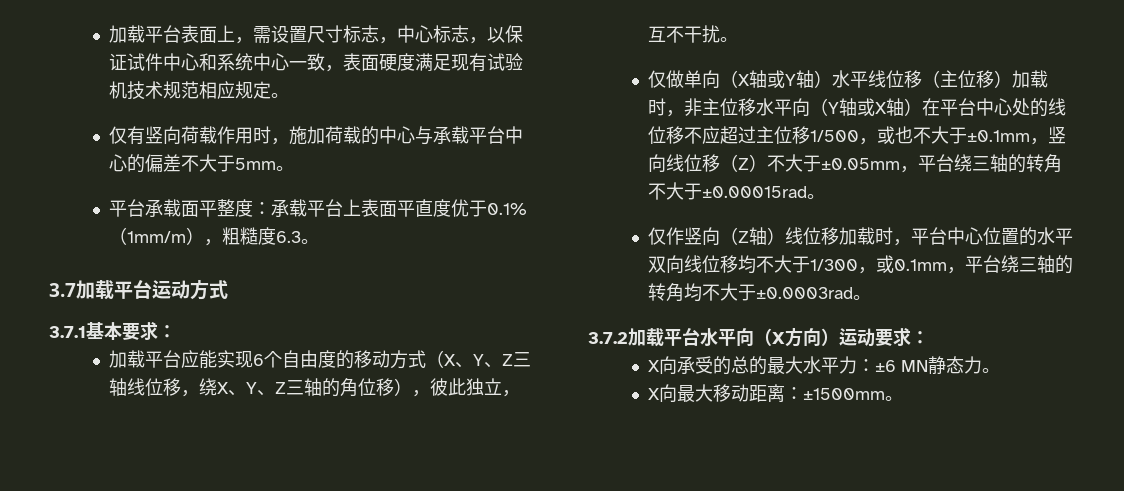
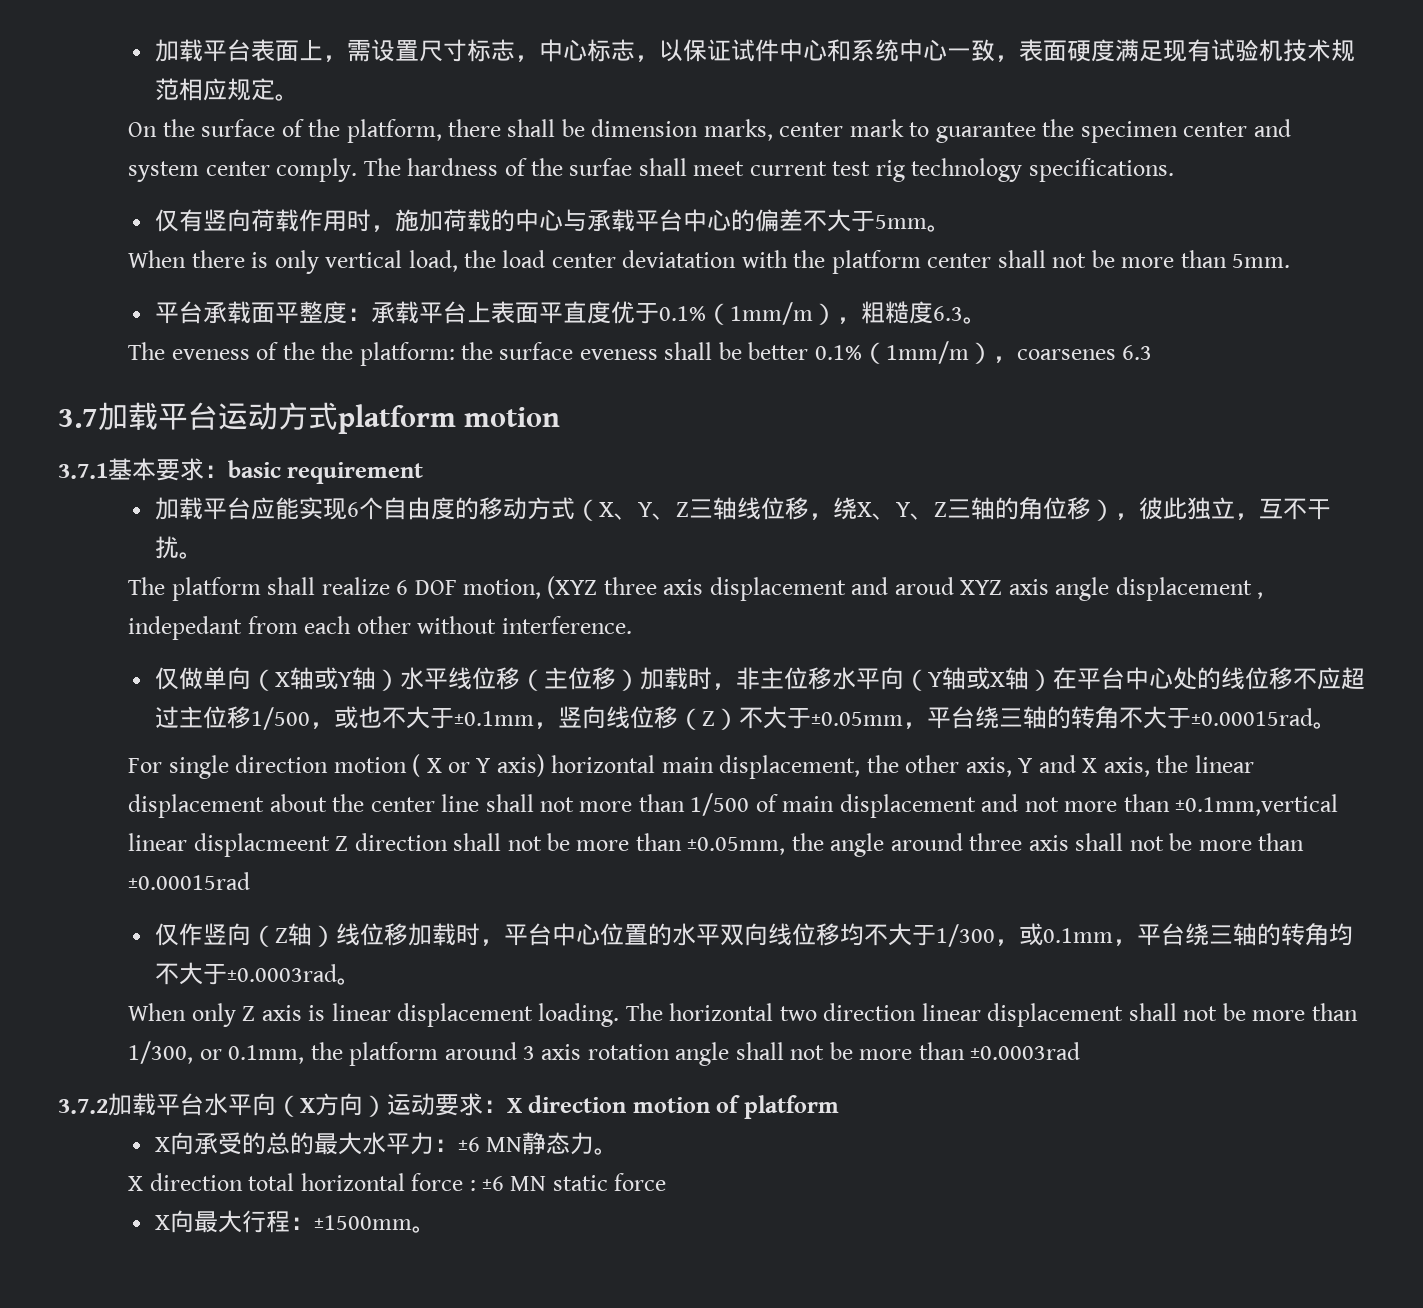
(289, 95) none -> [128,119,1291,143] [128,158,1174,182] // On the surface of the platform, there shall be dimension marks, center mark to guarantee the specimen center and system center comply. The hardness of the surfae shall meet current test rig technology specifications.
(294, 168) none -> [128,250,1291,274] // When there is only vertical load, the load center deviatation with the platform center shall not be more than 5mm.
(319, 241) none -> [128,341,1153,366] // The eveness of the the platform: the surface eveness shall be better 0.1%（1mm/m），coarsenes 6.3
(228, 289) none -> [338,404,561,434] platform motion
(176, 331) none -> [228,460,424,484] basic requirement
(738, 39) none -> [128,576,1264,601] [128,616,632,640] // The platform shall realize 6 DOF motion, (XYZ three axis displacement and aroud XYZ axis angle displacement , indepedant from each other without interference.
(825, 196) none -> [128,754,1254,779] [128,793,1339,818] [128,833,1305,857] [128,872,251,890] // For single direction motion ( X or Y axis) horizontal main displacement, the other axis, Y and X axis, the linear displacement about the center line shall not more than 1/500 of main displacement and not more than ±0.1mm,vertical linear displacmeent Z direction shall not be more than ±0.05mm, the angle around three axis shall not be more than ±0.00015rad
(871, 297) none -> [128,1003,1358,1027] [128,1041,1081,1066] // When only Z axis is linear displacement loading. The horizontal two direction linear displacement shall not be more than 1/300, or 0.1mm, the platform around 3 axis rotation angle shall not be more than ±0.0003rad
(929, 337) none -> [507,1095,839,1119] X direction motion of platform
(1000, 370) none -> [128,1173,667,1191] // X direction total horizontal force : ±6 MN static force
[712,384,785,402] 移动距离 -> [241,1210,290,1233] 行程

